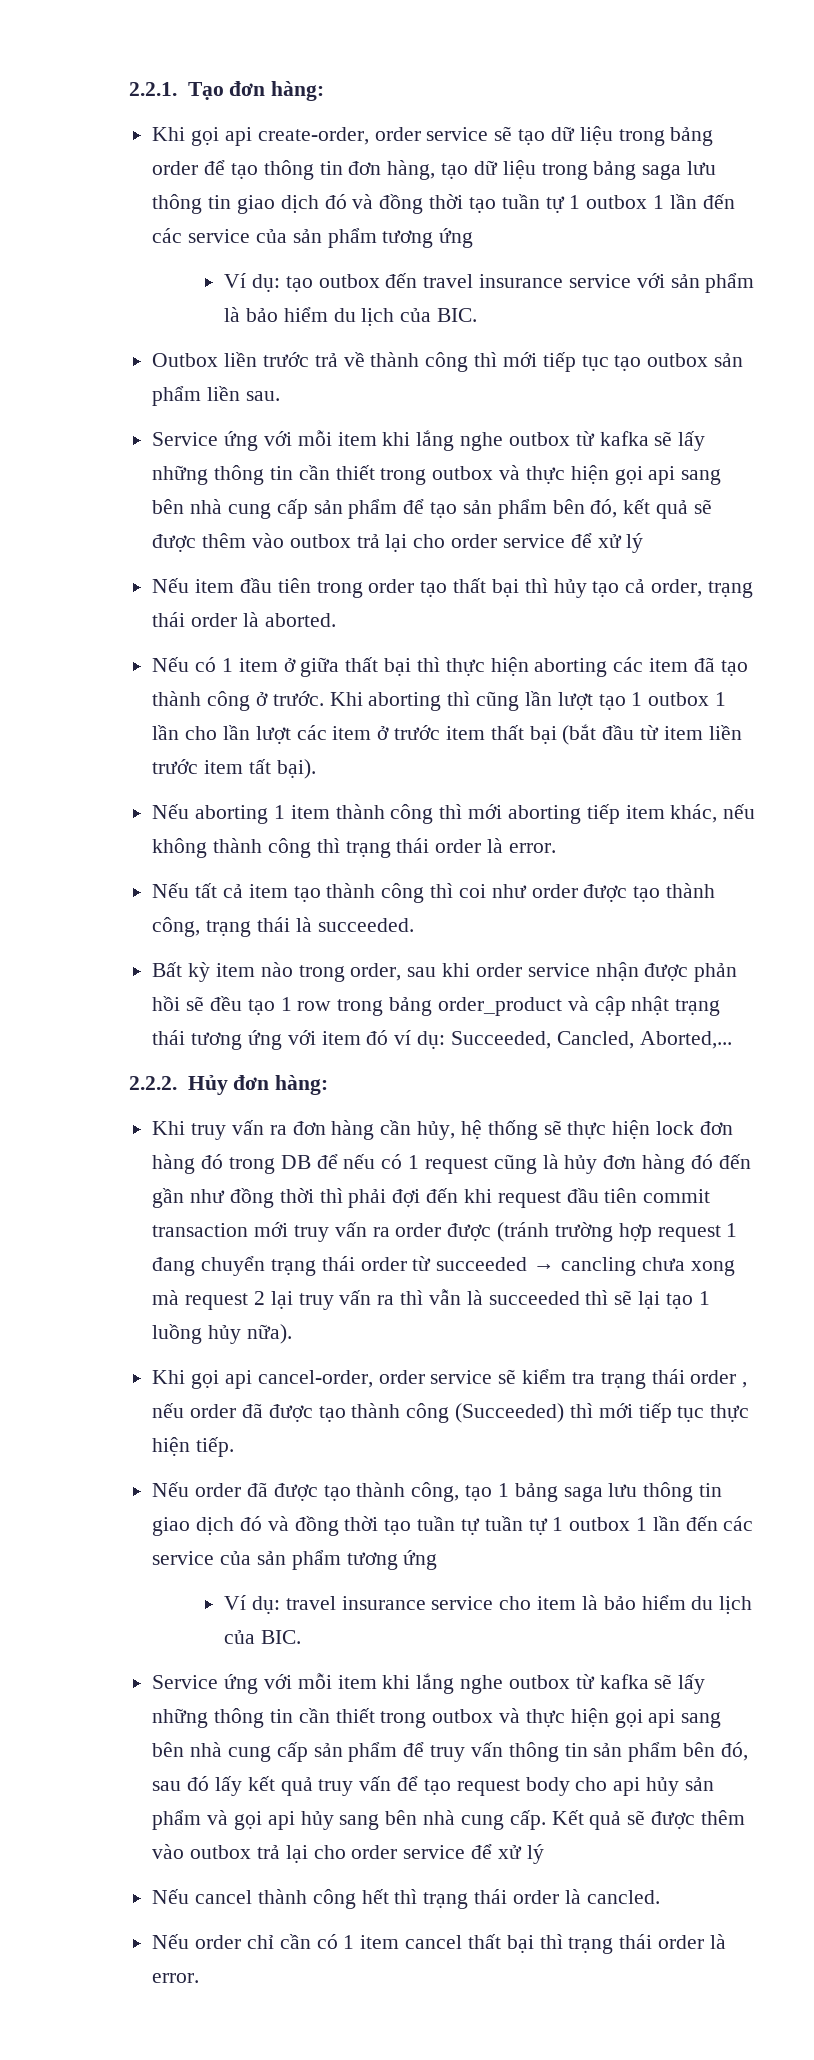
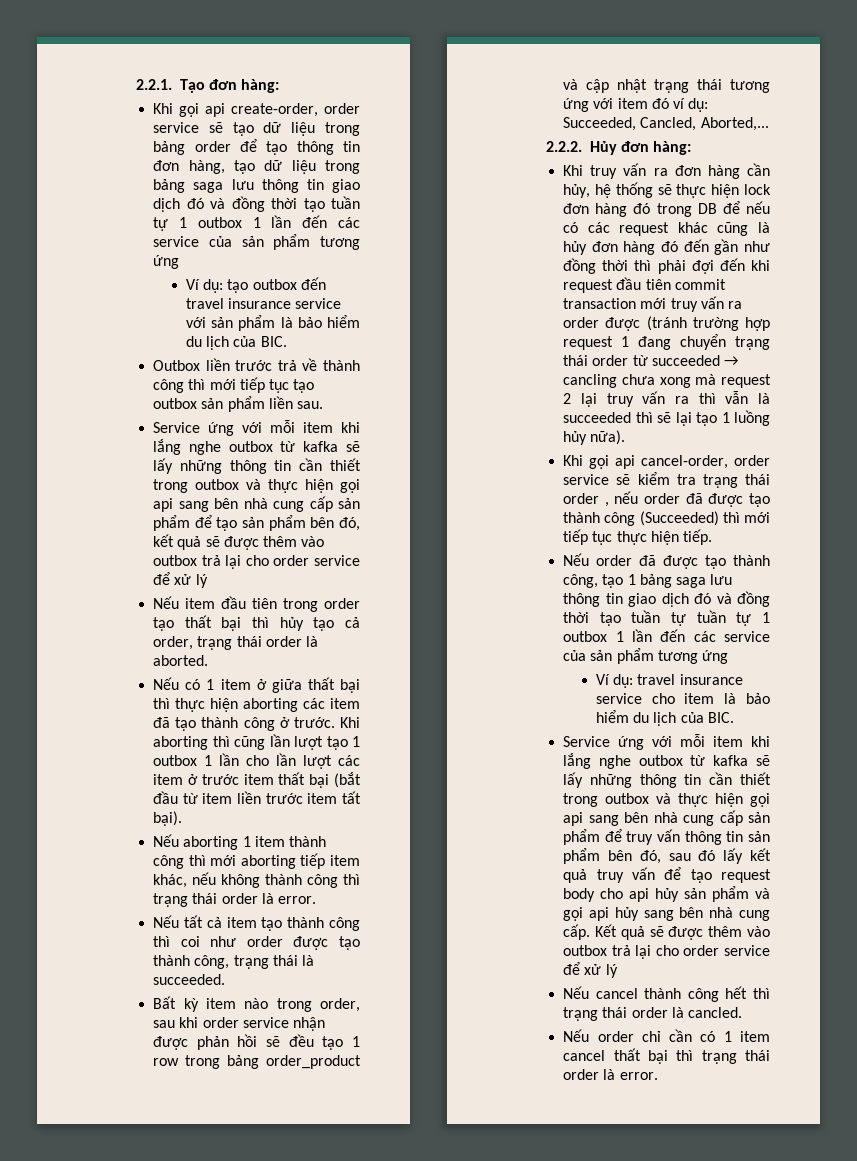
[408,1155,488,1174] 1 request -> [587,222,708,236] các request khác

